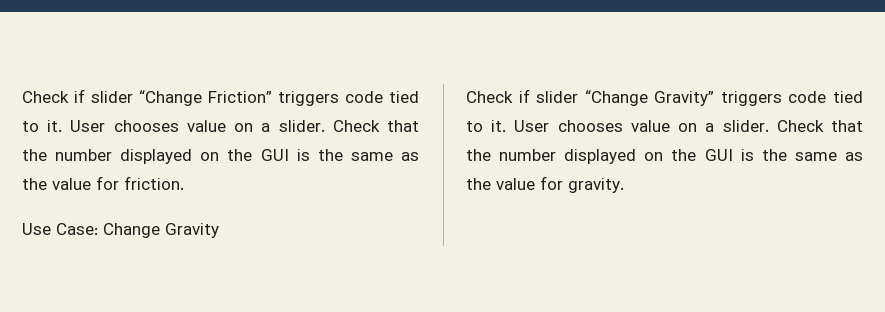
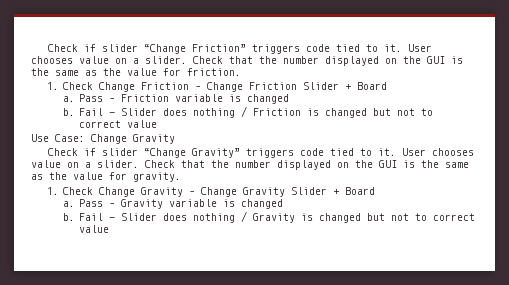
(184, 183) none -> [46,82,388,92] [62,94,289,104] [62,106,433,118] [78,120,157,128] // 1. Check Change Friction – Change Friction Slider + Board // a. Pass – Friction variable is changed // b. Fail - Slider does nothing / Friction is changed but not to correct value
(624, 185) none -> [46,187,376,197] [62,199,283,209] [62,211,475,223] [78,225,109,233] // 1. Check Change Gravity – Change Gravity Slider + Board // a. Pass – Gravity variable is changed // b. Fail - Slider does nothing / Gravity is changed but not to correct value

